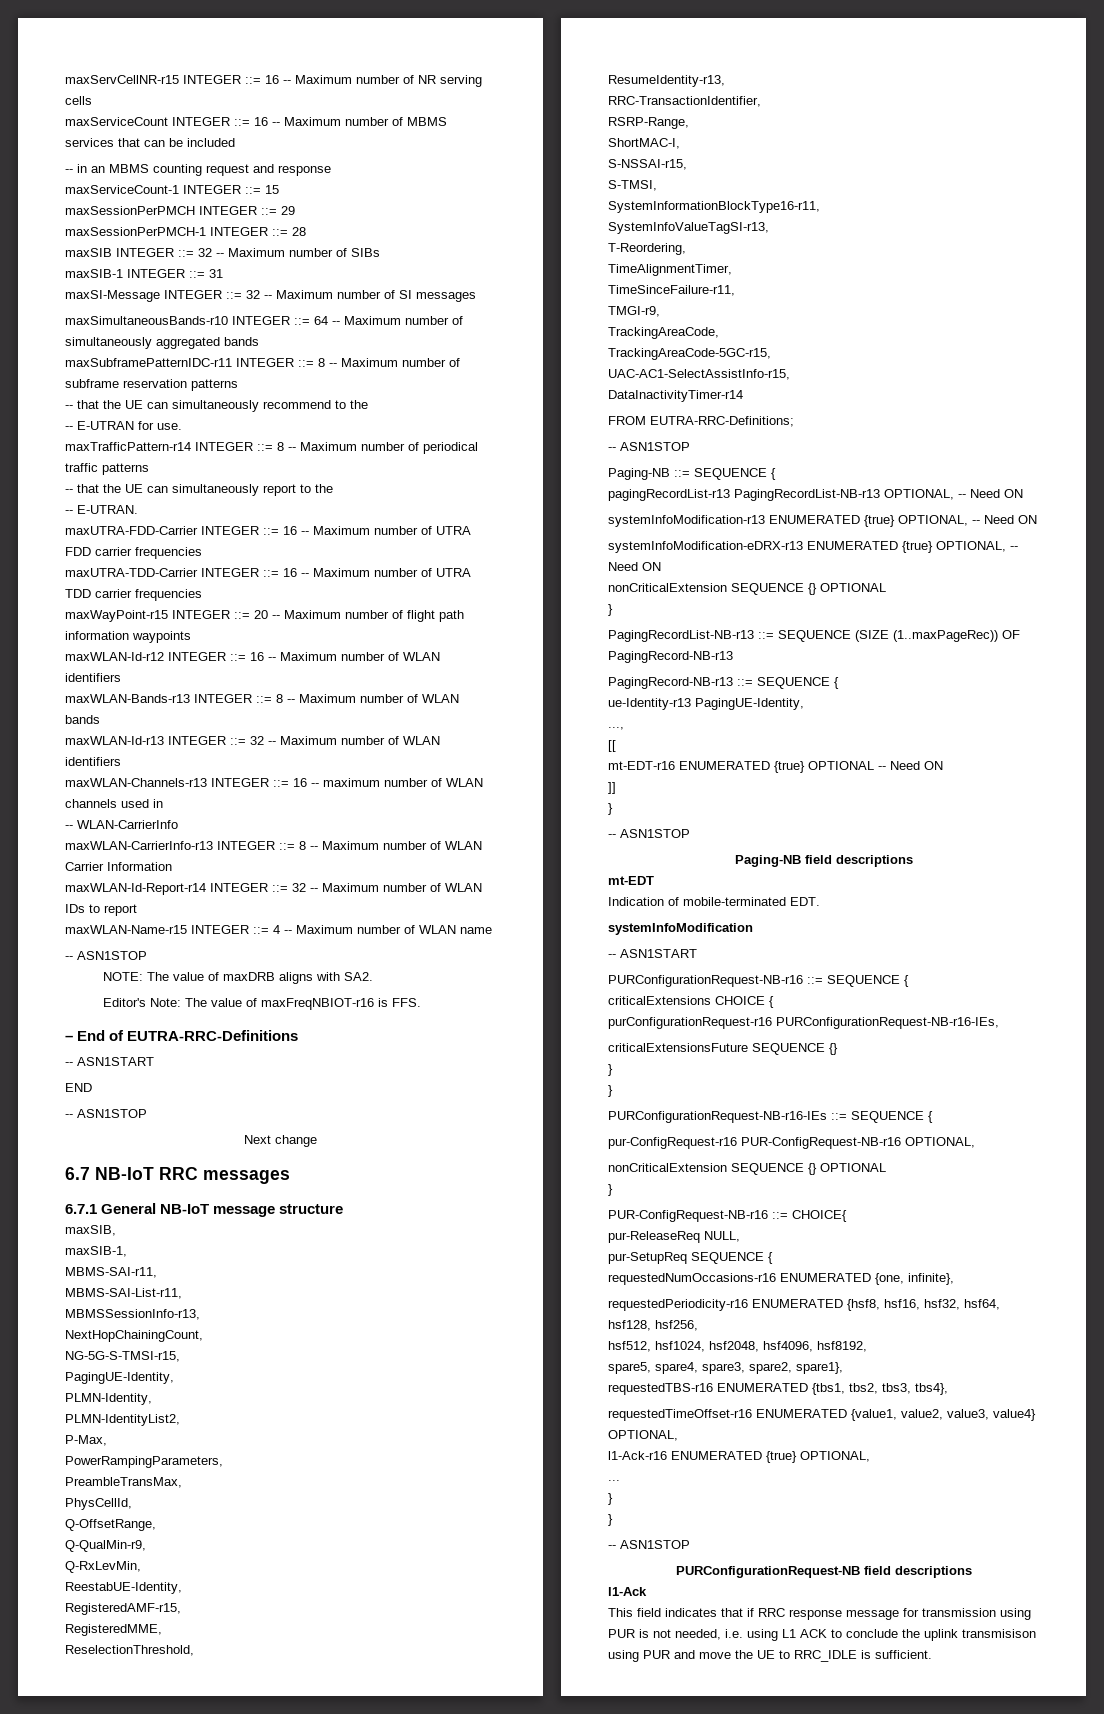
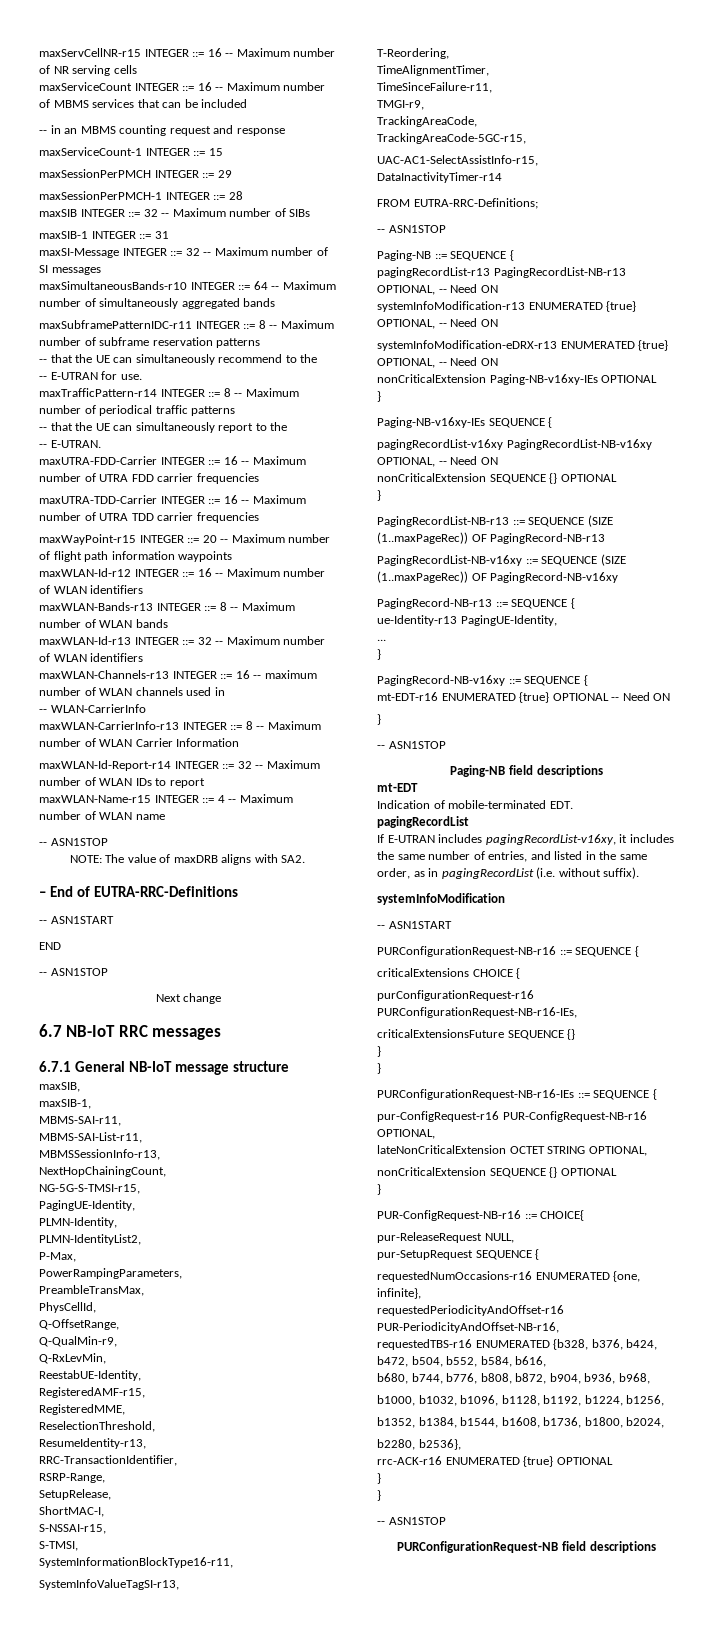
[103,998,422,1010] // Editor's Note: The value of maxFreqNBIOT-r16 is FFS. -> (306, 859) none
(689, 123) none -> [39,1489,111,1500] // SetupRelease,
(661, 566) none -> [377,374,658,385] [377,391,381,402] [377,417,553,428] [377,439,652,450] [377,456,498,467] // nonCriticalExtension Paging-NB-v16xy-IEs OPTIONAL // } // Paging-NB-v16xy-IEs SEQUENCE { // pagingRecordList-v16xy PagingRecordList-NB-v16xy OPTIONAL, -- Need ON
(733, 657) none -> [377,554,626,566] [377,571,619,583] // PagingRecordList-NB-v16xy ::= SEQUENCE (SIZE (1..maxPageRec)) OF PagingRecord-NB-v16xy
[608,727,624,730] [608,740,616,752] ..., // [[ -> [377,639,386,641] [377,649,381,660] [377,675,588,686] ... // } // PagingRecord-NB-v16xy ::= SEQUENCE {
[608,782,616,794] // ]] -> (671, 697) none
(820, 901) none -> [377,816,469,828] [377,834,674,845] [377,851,647,862] [377,867,640,879] // pagingRecordList // If E-UTRAN includes pagingRecordList-v16xy, it includes the same number of entries, and listed in the same order, as in pagingRecordList (i.e. without suffix).
(975, 1142) none -> [377,1145,647,1156] // lateNonCriticalExtension OCTET STRING OPTIONAL,
[608,1231,700,1243] pur-ReleaseReq -> [377,1232,482,1243] pur-ReleaseRequest
[608,1252,687,1264] pur-SetupReq -> [377,1250,473,1260] pur-SetupRequest
[608,1299,1000,1311] [608,1320,698,1331] [608,1341,867,1352] [608,1362,843,1374] [608,1383,948,1395] [608,1409,1036,1421] [608,1430,678,1441] [608,1451,870,1463] [608,1480,620,1481] requestedPeriodicity-r16 ENUMERATED {hsf8, hsf16, hsf32, hsf64, hsf128, hsf256, // hsf512, hsf1024, hsf2048, hsf4096, hsf8192, // spare5, spare4, spare3, spare2, spare1}, // requestedTBS-r16 ENUMERATED {tbs1, tbs2, tbs3, tbs4}, // requestedTimeOffset-r16 ENUMERATED {value1, value2, value3, value4} OPTIONAL, // l1-Ack-r16 ENUMERATED {true} OPTIONAL, // ... -> [377,1305,564,1316] [377,1322,559,1333] [377,1339,658,1350] [377,1356,547,1367] [377,1373,650,1384] [377,1395,665,1406] [377,1417,665,1428] [377,1439,461,1450] [377,1456,613,1467] requestedPeriodicityAndOffset-r16 PUR-PeriodicityAndOffset-NB-r16, // requestedTBS-r16 ENUMERATED {b328, b376, b424, b472, b504, b552, b584, b616, // b680, b744, b776, b808, b872, b904, b936, b968, // b1000, b1032, b1096, b1128, b1192, b1224, b1256, // b1352, b1384, b1544, b1608, b1736, b1800, b2024, // b2280, b2536}, // rrc-ACK-r16 ENUMERATED {true} OPTIONAL
[608,1587,647,1596] [608,1608,1031,1620] [608,1629,1036,1641] [608,1650,932,1662] // l1-Ack // This field indicates that if RRC response message for transmission using PUR is not needed, i.e. using L1 ACK to conclude the uplink transmisison using PUR and move the UE to RRC_IDLE is sufficient. -> (656, 1547) none

